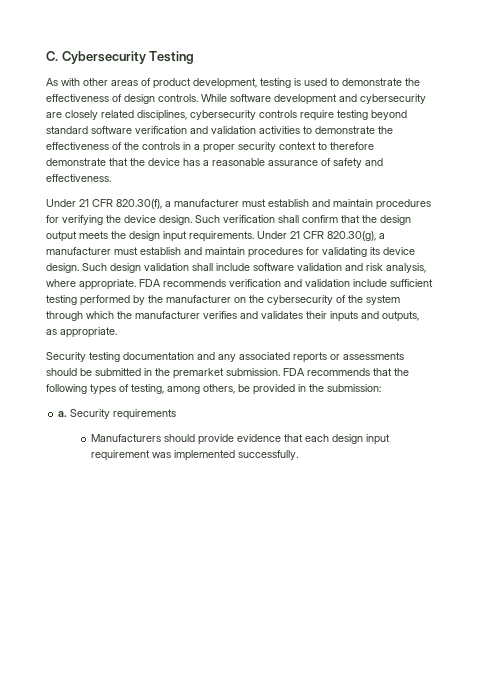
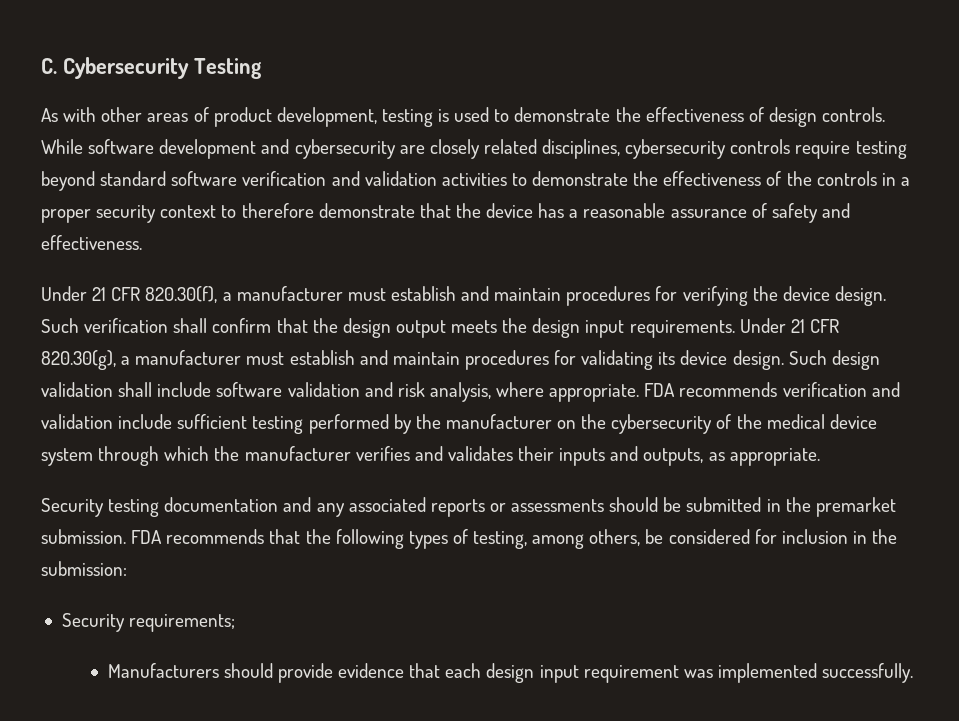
(363, 299) none -> [766,414,877,429] medical device
[253,384,295,395] provided -> [668,529,848,544] considered for inclusion
[58,409,177,420] a. Security requirements -> [61,613,236,632] Security requirements;

